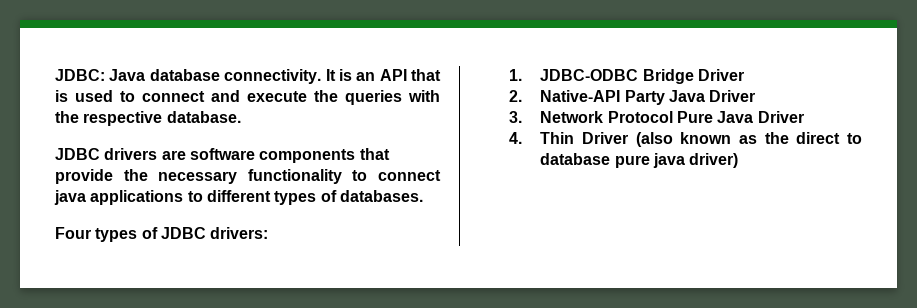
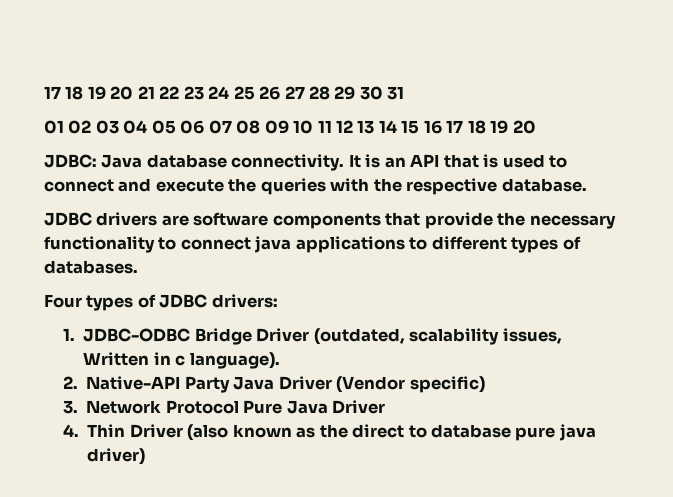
(55, 75) none -> [44,86,405,100] [44,120,536,134] 17 18 19 20 21 22 23 24 25 26 27 28 29 30 31 // 01 02 03 04 05 06 07 08 09 10 11 12 13 14 15 16 17 18 19 20 //
(745, 75) none -> [313,328,562,345] [83,352,280,369] (outdated, scalability issues, Written in c language).
(756, 96) none -> [336,376,485,393] (Vendor specific)

